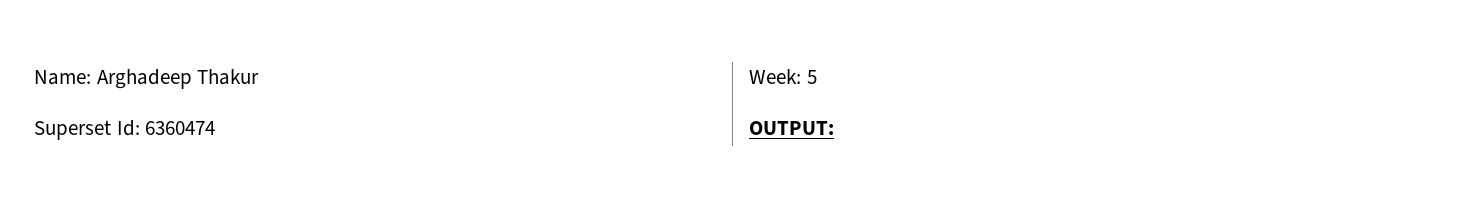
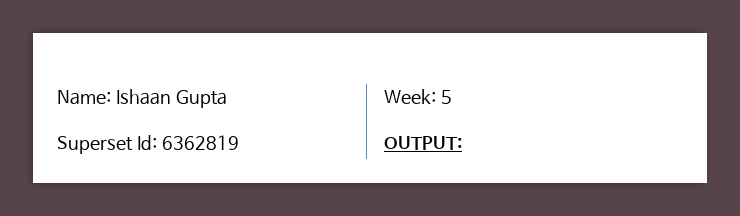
[96,69,260,89] Arghadeep Thakur -> [115,89,227,108] Ishaan Gupta
[145,121,216,135] 6360474 -> [161,135,239,150] 6362819

